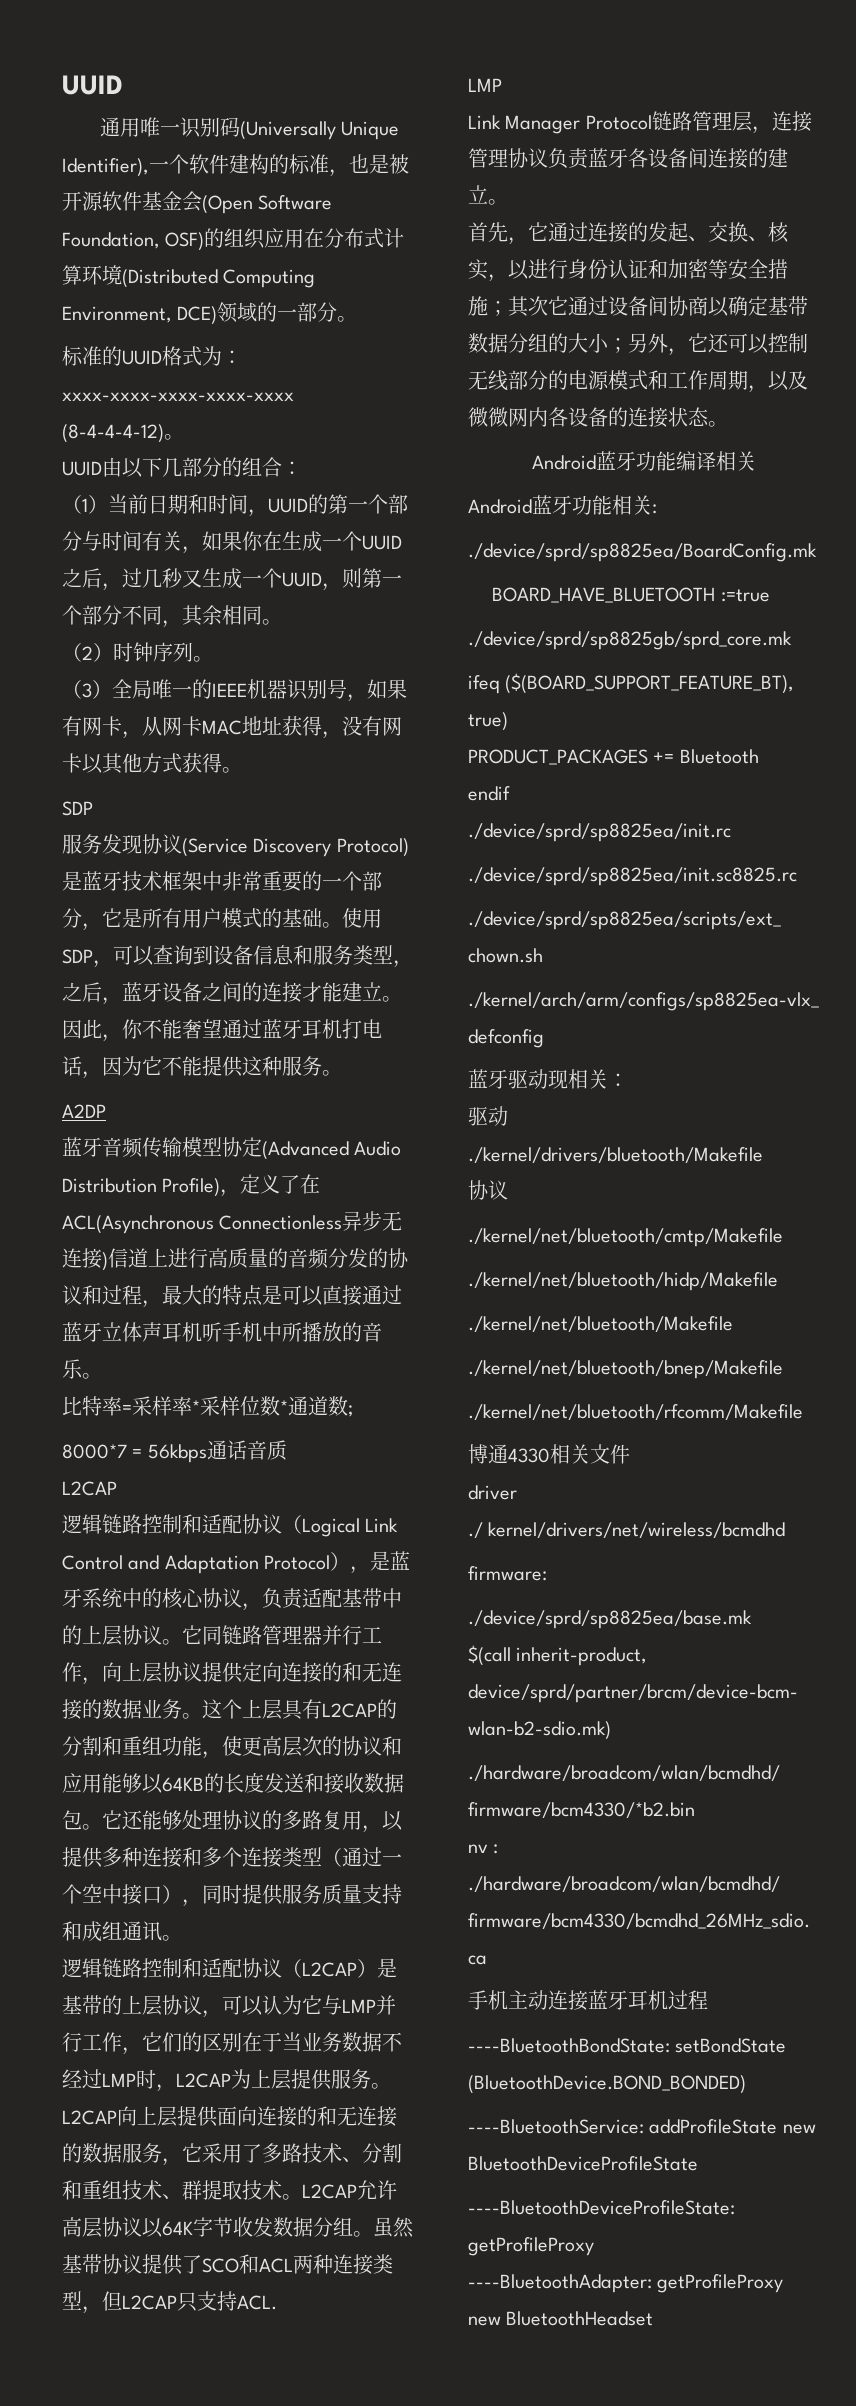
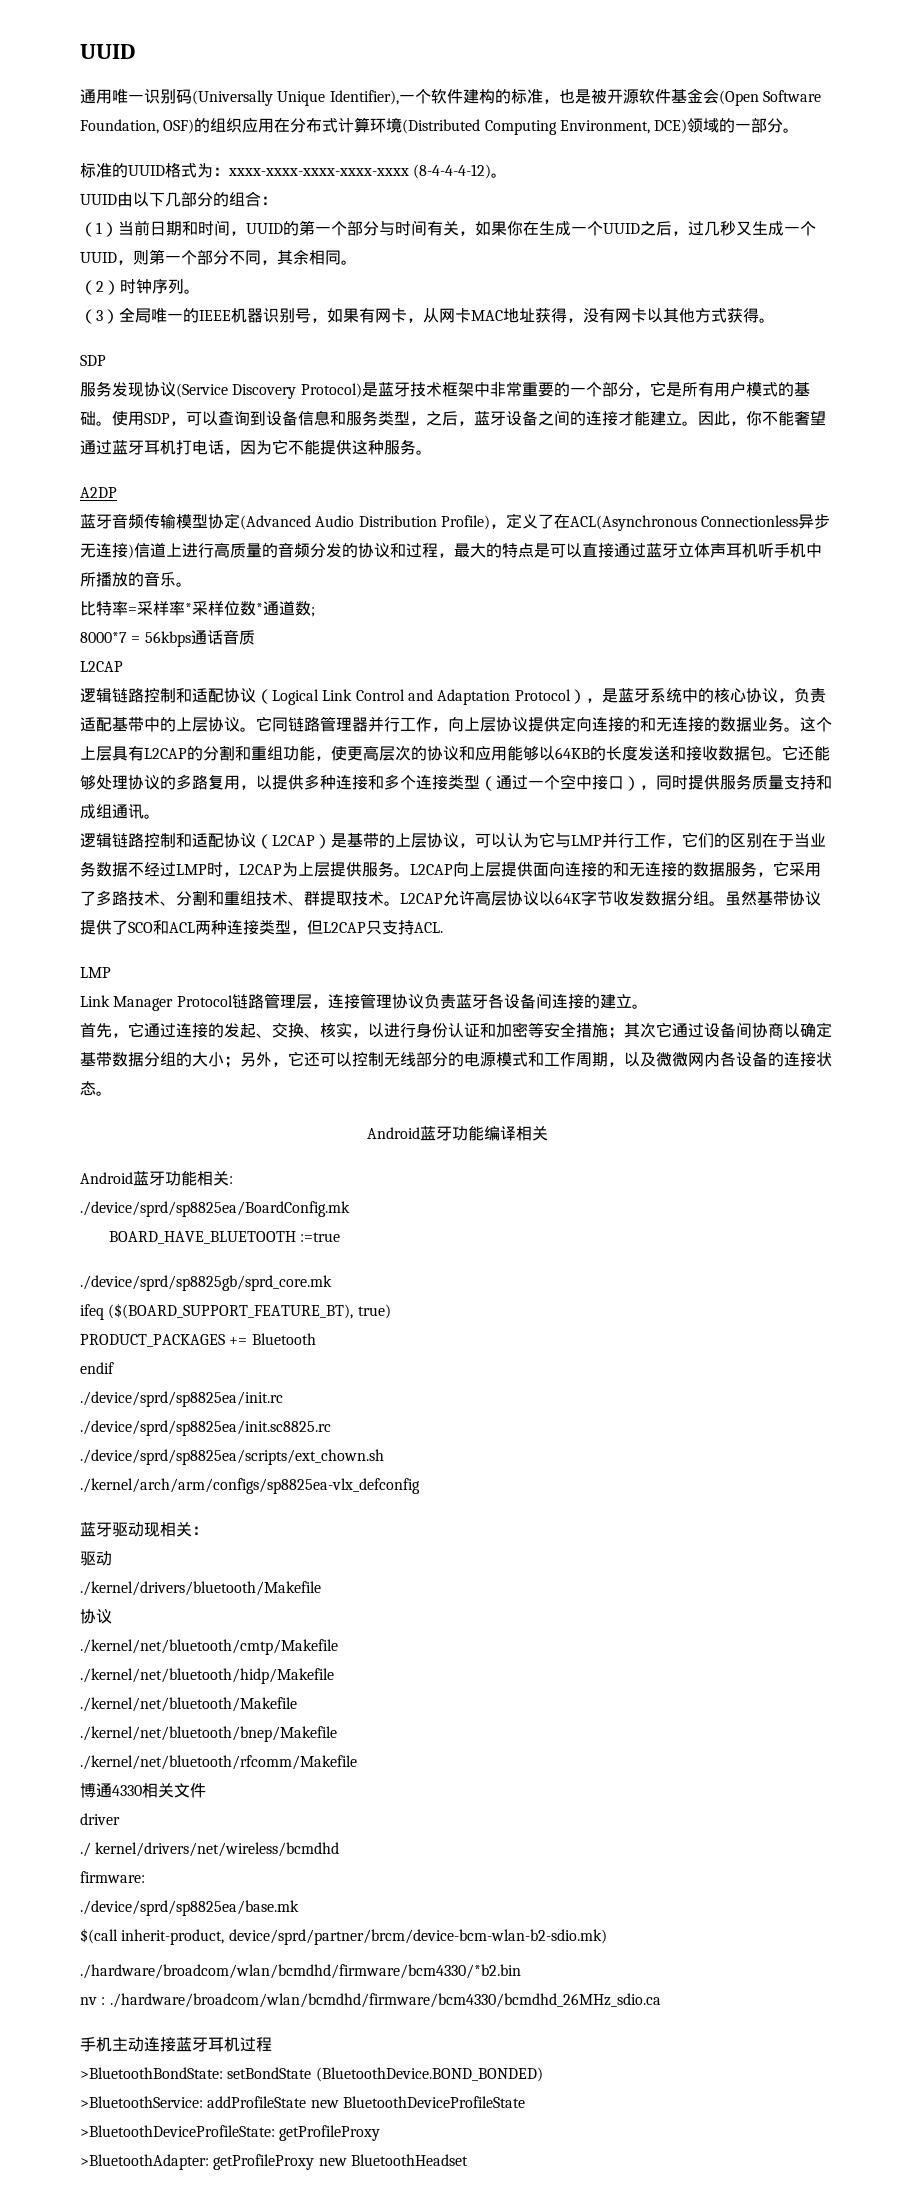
[468,2038,670,2053] ----BluetoothBondState: -> [80,2067,223,2079] >BluetoothBondState:
[468,2119,644,2134] ----BluetoothService: -> [80,2096,203,2108] >BluetoothService:
[468,2200,735,2215] ----BluetoothDeviceProfileState: -> [80,2125,275,2137] >BluetoothDeviceProfileState:
[468,2274,652,2293] ----BluetoothAdapter: -> [80,2154,209,2170] >BluetoothAdapter:

